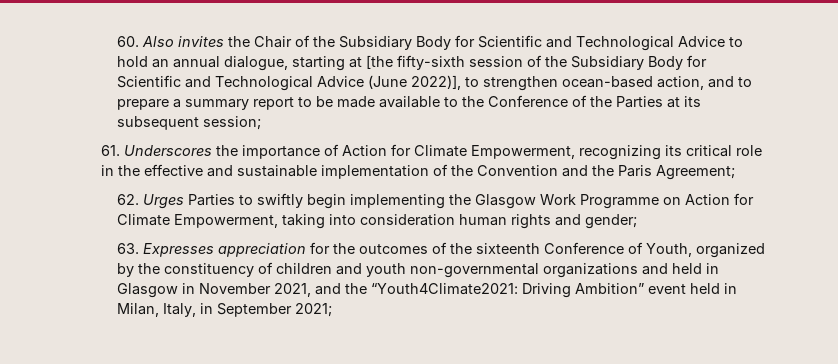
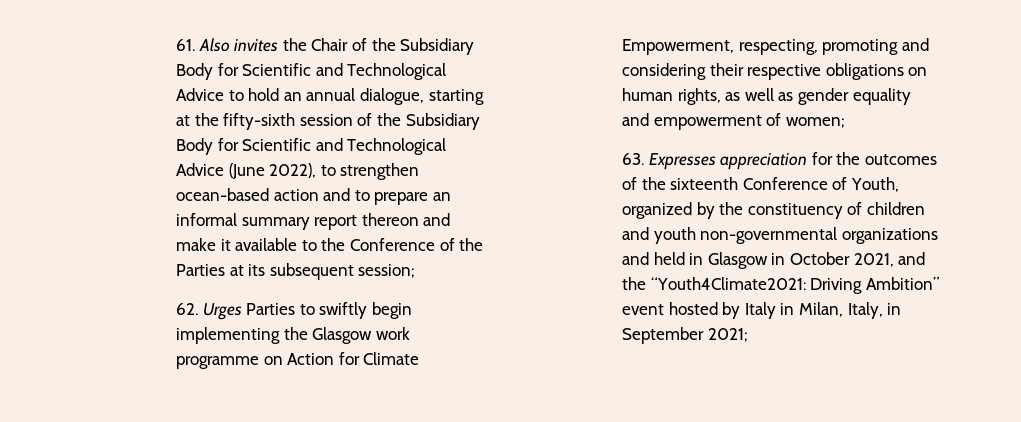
[117,36,140,47] 60. -> [175,39,195,51] 61.
[366,55,394,69] [the -> [194,113,219,126] the
[411,75,462,90] 2022)], -> [269,163,317,178] 2022),
[657,76,705,90] action, -> [273,189,319,201] action
[173,96,376,110] a summary report to be made -> [432,192,451,201] [175,213,451,230] [175,238,231,251] an informal summary report thereon and make it
[101,144,763,160] [101,164,736,180] // 61. Underscores the importance of Action for Climate Empowerment, recognizing its critical role in the effective and sustainable implementation of the Convention and the Paris Agreement; -> (416, 271) none
[540,194,660,209] Work Programme -> [375,327,410,340] [175,356,259,369] work programme
[282,214,638,229] taking into consideration human rights and gender; -> [738,38,929,55] [621,63,928,80] [621,88,911,105] [621,113,845,130] respecting, promoting and considering their respective obligations on human rights, as well as gender equality and empowerment of women;
[199,283,272,294] November -> [789,252,850,265] October
[690,283,721,294] held -> [668,302,776,319] hosted by Italy

